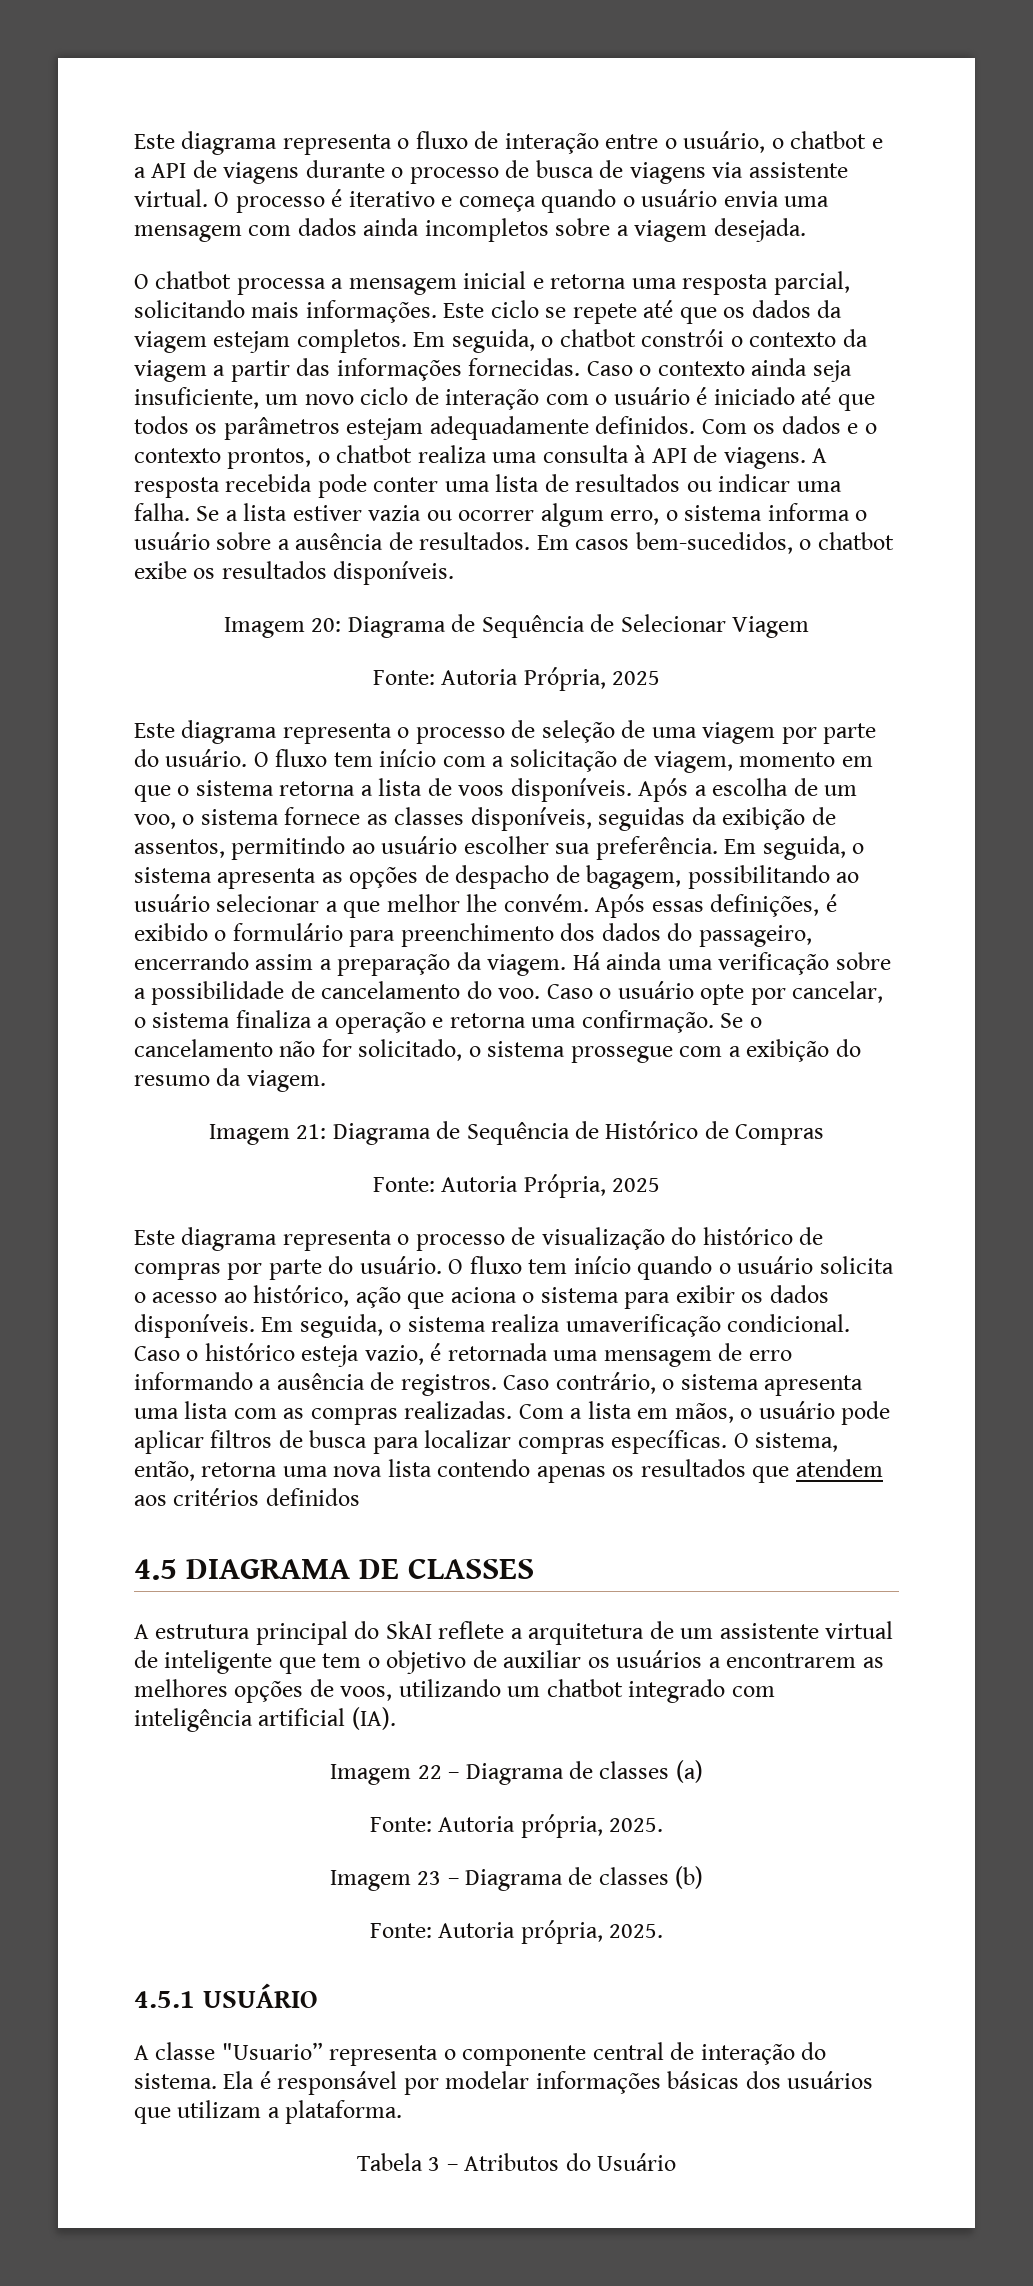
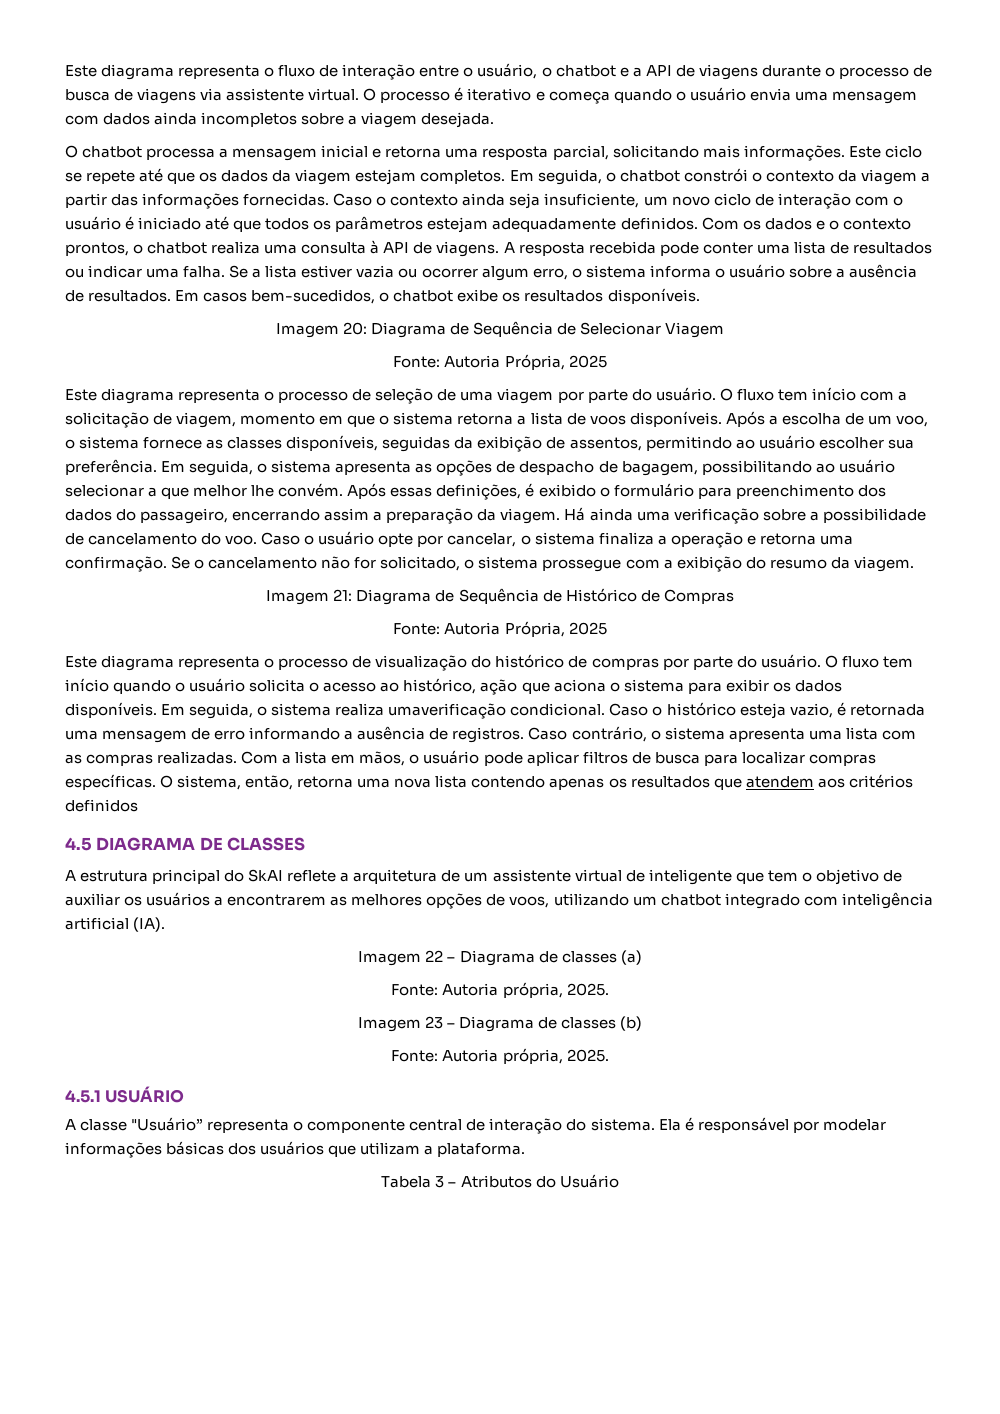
[221,2042,323,2060] "Usuario” -> [131,1117,204,1131] "Usuário”

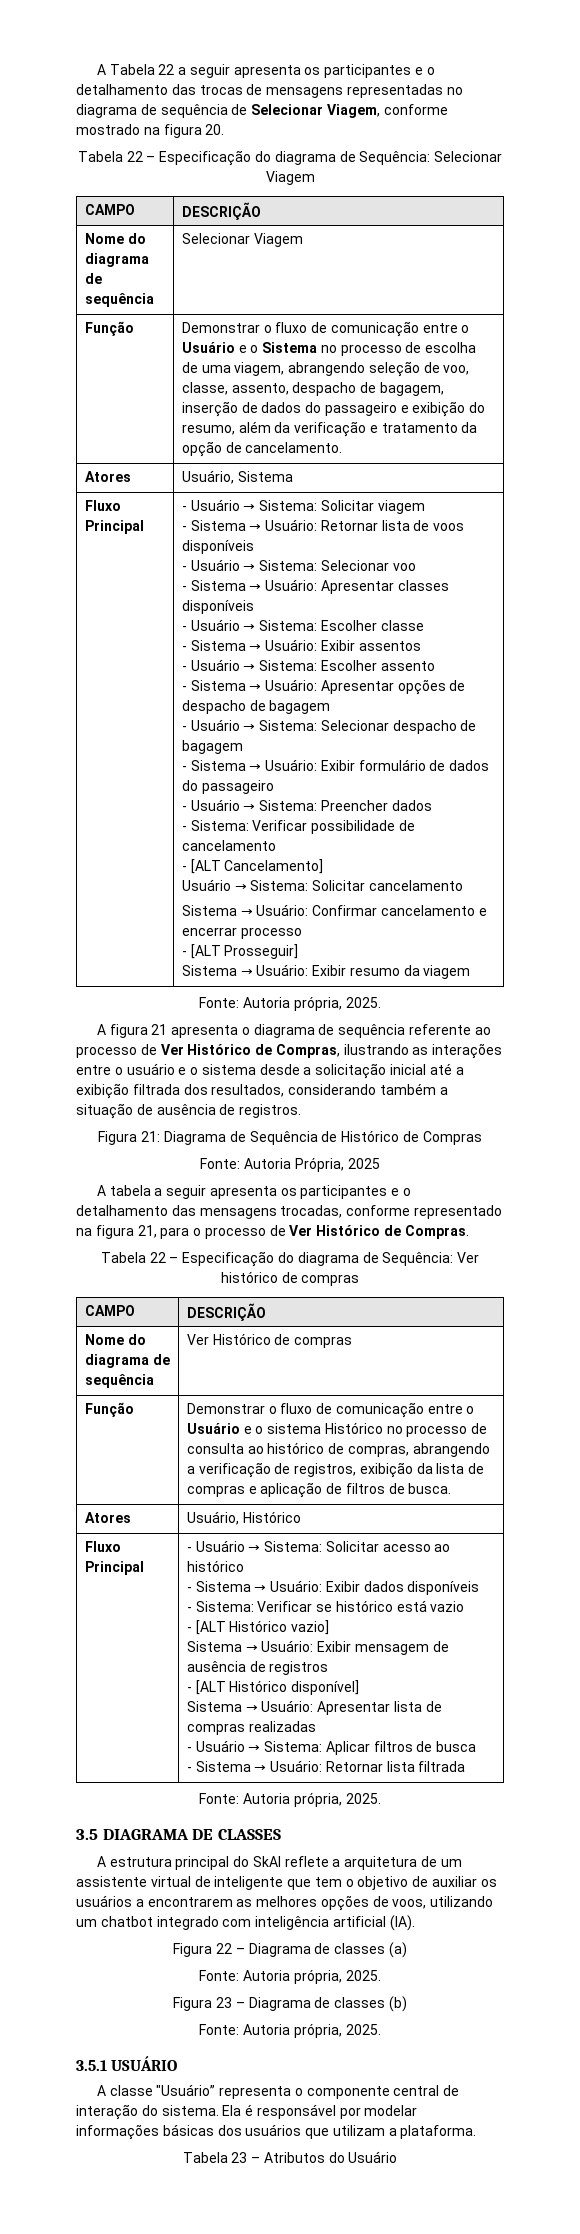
[65,63,932,80] [65,87,917,104] [65,112,495,128] [65,145,922,161] [65,168,930,185] [65,193,903,209] [65,216,911,233] [65,240,932,257] [65,264,917,281] [65,288,700,304] [275,321,725,338] [393,354,607,370] [65,387,907,404] [65,411,928,428] [65,435,914,452] [65,459,895,476] [65,483,886,500] [65,507,926,524] [65,531,853,548] [65,556,914,572] [266,590,330,605] Este diagrama representa o fluxo de interação entre o usuário, o chatbot e a API de viagens durante o processo de busca de viagens via assistente virtual. O processo é iterativo e começa quando o usuário envia uma mensagem com dados ainda incompletos sobre a viagem desejada. // O chatbot processa a mensagem inicial e retorna uma resposta parcial, solicitando mais informações. Este ciclo se repete até que os dados da viagem estejam completos. Em seguida, o chatbot constrói o contexto da viagem a partir das informações fornecidas. Caso o contexto ainda seja insuficiente, um novo ciclo de interação com o usuário é iniciado até que todos os parâmetros estejam adequadamente definidos. Com os dados e o contexto prontos, o chatbot realiza uma consulta à API de viagens. A resposta recebida pode conter uma lista de resultados ou indicar uma falha. Se a lista estiver vazia ou ocorrer algum erro, o sistema informa o usuário sobre a ausência de resultados. Em casos bem-sucedidos, o chatbot exibe os resultados disponíveis. // Imagem 20: Diagrama de Sequência de Selecionar Viagem // Fonte: Autoria Própria, 2025 // Este diagrama representa o processo de seleção de uma viagem por parte do usuário. O fluxo tem início com a solicitação de viagem, momento em que o sistema retorna a lista de voos disponíveis. Após a escolha de um voo, o sistema fornece as classes disponíveis, seguidas da exibição de assentos, permitindo ao usuário escolher sua preferência. Em seguida, o sistema apresenta as opções de despacho de bagagem, possibilitando ao usuário selecionar a que melhor lhe convém. Após essas definições, é exibido o formulário para preenchimento dos dados do passageiro, encerrando assim a preparação da viagem. Há ainda uma verificação sobre a possibilidade de cancelamento do voo. Caso o usuário opte por cancelar, o sistema finaliza a operação e retorna uma confirmação. Se o cancelamento não for solicitado, o sistema prossegue com a exibição do resumo da viagem. // Imagem -> [96,64,435,78] [76,84,463,98] [76,104,448,118] [76,124,225,138] [77,150,503,166] [265,171,315,185] [84,204,135,215] [181,202,261,220] [84,233,146,244] [84,253,149,267] [84,273,102,284] [84,293,154,307] [181,233,303,247] [84,321,134,336] [181,321,470,337] [181,342,477,356] [181,361,470,377] [181,382,444,396] [181,401,486,417] [181,421,478,437] [181,441,343,457] [84,471,131,482] [181,470,293,484] [84,500,121,511] [84,520,144,534] [181,499,425,514] [181,519,465,531] [181,540,254,554] [181,559,416,571] [181,579,449,594] [181,600,254,614] [181,619,424,631] [181,639,421,651] [181,659,435,671] [181,679,466,695] [181,700,331,714] [181,719,477,734] [181,740,243,754] [181,759,490,771] [181,780,274,794] [181,799,432,811] [181,820,415,834] [181,840,276,851] [181,859,324,874] [181,879,463,891] [181,904,487,916] [181,927,302,939] [181,944,299,959] [181,964,471,979] [199,996,381,1011] [96,1024,491,1038] [76,1043,503,1059] [76,1063,464,1079] [76,1083,448,1099] [76,1103,302,1119] [98,1131,138,1145] A Tabela 22 a seguir apresenta os participantes e o detalhamento das trocas de mensagens representadas no diagrama de sequência de Selecionar Viagem, conforme mostrado na figura 20. // Tabela 22 – Especificação do diagrama de Sequência: Selecionar Viagem // CAMPO | DESCRIÇÃO // Nome do diagrama de sequência | Selecionar Viagem // Função | Demonstrar o fluxo de comunicação entre o Usuário e o Sistema no processo de escolha de uma viagem, abrangendo seleção de voo, classe, assento, despacho de bagagem, inserção de dados do passageiro e exibição do resumo, além da verificação e tratamento da opção de cancelamento. // Atores | Usuário, Sistema // Fluxo Principal | - Usuário → Sistema: Solicitar viagem // - Sistema → Usuário: Retornar lista de voos disponíveis // - Usuário → Sistema: Selecionar voo // - Sistema → Usuário: Apresentar classes disponíveis // - Usuário → Sistema: Escolher classe // - Sistema → Usuário: Exibir assentos // - Usuário → Sistema: Escolher assento // - Sistema → Usuário: Apresentar opções de despacho de bagagem // - Usuário → Sistema: Selecionar despacho de bagagem // - Sistema → Usuário: Exibir formulário de dados do passageiro // - Usuário → Sistema: Preencher dados // - Sistema: Verificar possibilidade de cancelamento // - [ALT Cancelamento] // Usuário → Sistema: Solicitar cancelamento // Sistema → Usuário: Confirmar cancelamento e encerrar processo // - [ALT Prosseguir] // Sistema → Usuário: Exibir resumo da viagem // Fonte: Autoria própria, 2025. // A figura 21 apresenta o diagrama de sequência referente ao processo de Ver Histórico de Compras, ilustrando as interações entre o usuário e o sistema desde a solicitação inicial até a exibição filtrada dos resultados, considerando também a situação de ausência de registros. // Figura
[65,654,913,671] [65,678,842,695] [65,702,925,719] [65,726,916,743] [65,750,876,766] [65,774,913,790] [65,799,138,812] [65,837,92,851] Este diagrama representa o processo de visualização do histórico de compras por parte do usuário. O fluxo tem início quando o usuário solicita o acesso ao histórico, ação que aciona o sistema para exibir os dados disponíveis. Em seguida, o sistema realiza umaverificação condicional. Caso o histórico esteja vazio, é retornada uma mensagem de erro informando a ausência de registros. Caso contrário, o sistema apresenta uma lista com as compras realizadas. Com a lista em mãos, o usuário pode aplicar filtros de busca para localizar compras específicas. O sistema, então, retorna uma nova lista contendo apenas os resultados que atendem aos critérios definidos // 4.5 -> [96,1185,411,1199] [76,1205,502,1219] [76,1225,469,1239] [100,1251,480,1267] [220,1271,360,1286] [84,1305,135,1316] [186,1303,266,1321] [84,1334,146,1345] [84,1354,170,1368] [84,1374,154,1388] [186,1333,353,1348] [84,1402,134,1417] [186,1402,475,1418] [186,1422,488,1437] [186,1442,490,1457] [186,1462,485,1478] [186,1482,452,1498] [84,1512,131,1523] [186,1511,301,1525] [84,1541,121,1552] [84,1561,144,1575] [186,1540,451,1552] [186,1560,244,1572] [186,1580,480,1595] [186,1600,465,1612] [186,1620,330,1635] [186,1640,449,1655] [186,1661,329,1675] [186,1680,360,1695] [186,1700,442,1715] [186,1721,316,1735] [186,1740,477,1755] [186,1760,466,1772] [199,1792,381,1807] [76,1829,98,1840] A tabela a seguir apresenta os participantes e o detalhamento das mensagens trocadas, conforme representado na figura 21, para o processo de Ver Histórico de Compras. // Tabela 22 – Especificação do diagrama de Sequência: Ver histórico de compras // CAMPO | DESCRIÇÃO // Nome do diagrama de sequência | Ver Histórico de compras // Função | Demonstrar o fluxo de comunicação entre o Usuário e o sistema Histórico no processo de consulta ao histórico de compras, abrangendo a verificação de registros, exibição da lista de compras e aplicação de filtros de busca. // Atores | Usuário, Histórico // Fluxo Principal | - Usuário → Sistema: Solicitar acesso ao histórico // - Sistema → Usuário: Exibir dados disponíveis // - Sistema: Verificar se histórico está vazio // - [ALT Histórico vazio] // Sistema → Usuário: Exibir mensagem de ausência de registros // - [ALT Histórico disponível] // Sistema → Usuário: Apresentar lista de compras realizadas // - Usuário → Sistema: Aplicar filtros de busca // - Sistema → Usuário: Retornar lista filtrada // Fonte: Autoria própria, 2025. // 3.5
[358,951,422,966] Imagem -> [173,1943,213,1957] Figura
[357,1017,421,1032] Imagem -> [173,1997,213,2011] Figura
[65,1089,101,1103] 4.5.1 -> [76,2060,107,2071] 3.5.1
[435,1176,445,1188] 3 -> [231,2152,248,2163] 23

